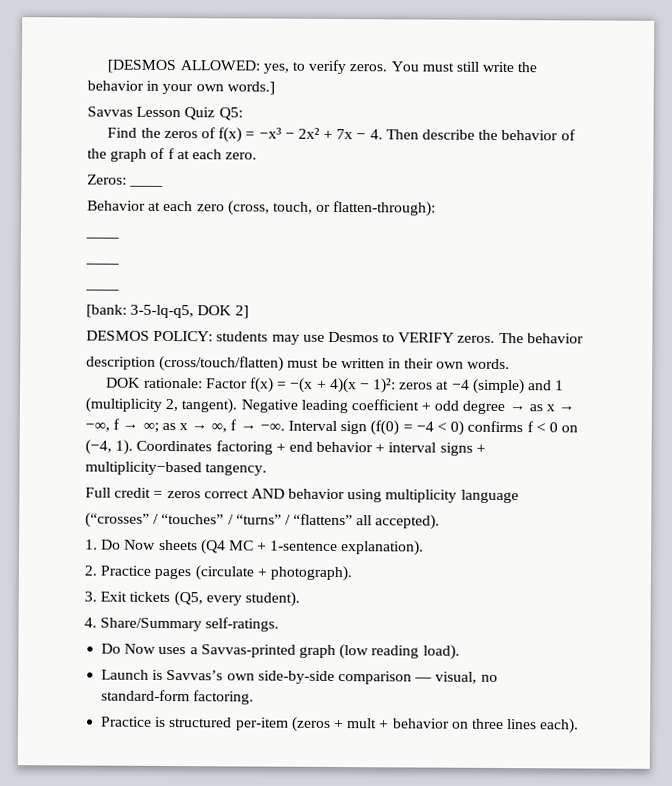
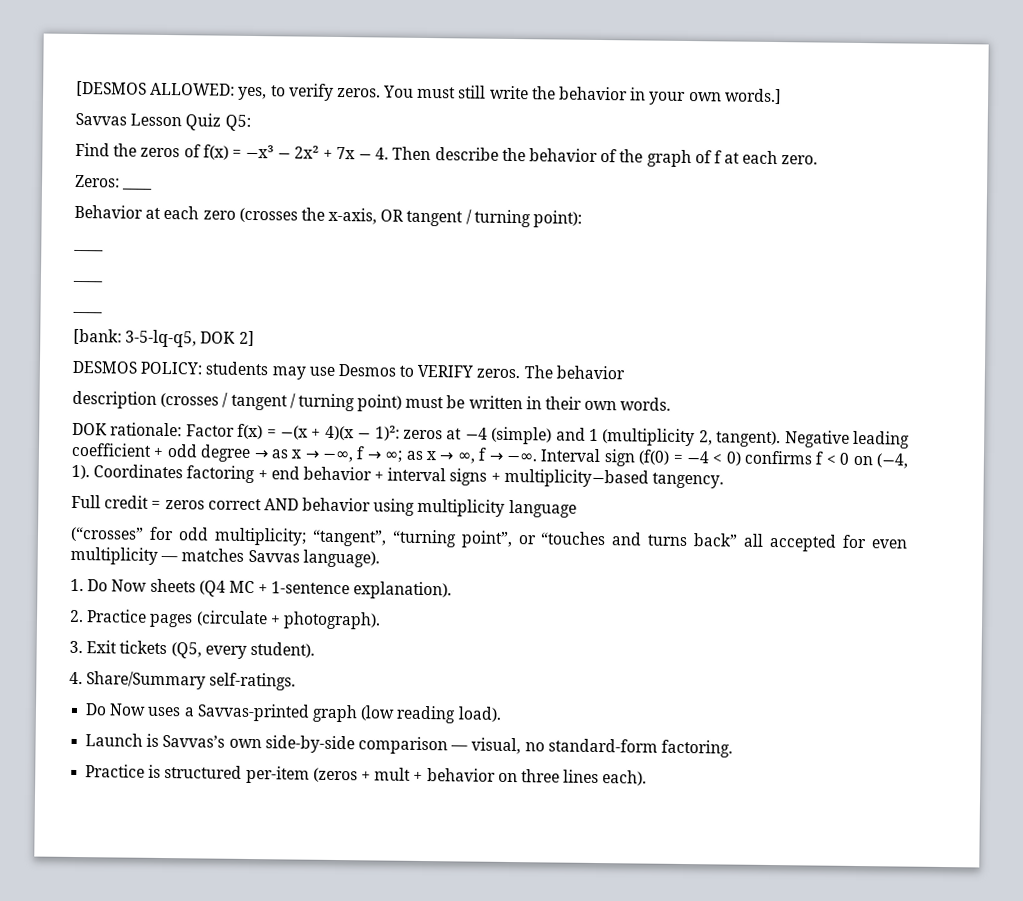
[227,200,437,217] (cross, touch, or flatten-through): -> [238,207,583,228] (crosses the x-axis, OR tangent / turning point):
[159,355,285,372] (cross/touch/flatten) -> [160,392,403,412] (crosses / tangent / turning point)
[153,513,441,530] / “touches” / “turns” / “flattens” all accepted). -> [148,526,908,552] [70,546,380,568] for odd multiplicity; “tangent”, “turning point”, or “touches and turns back” all accepted for even multiplicity — matches Savvas language).

